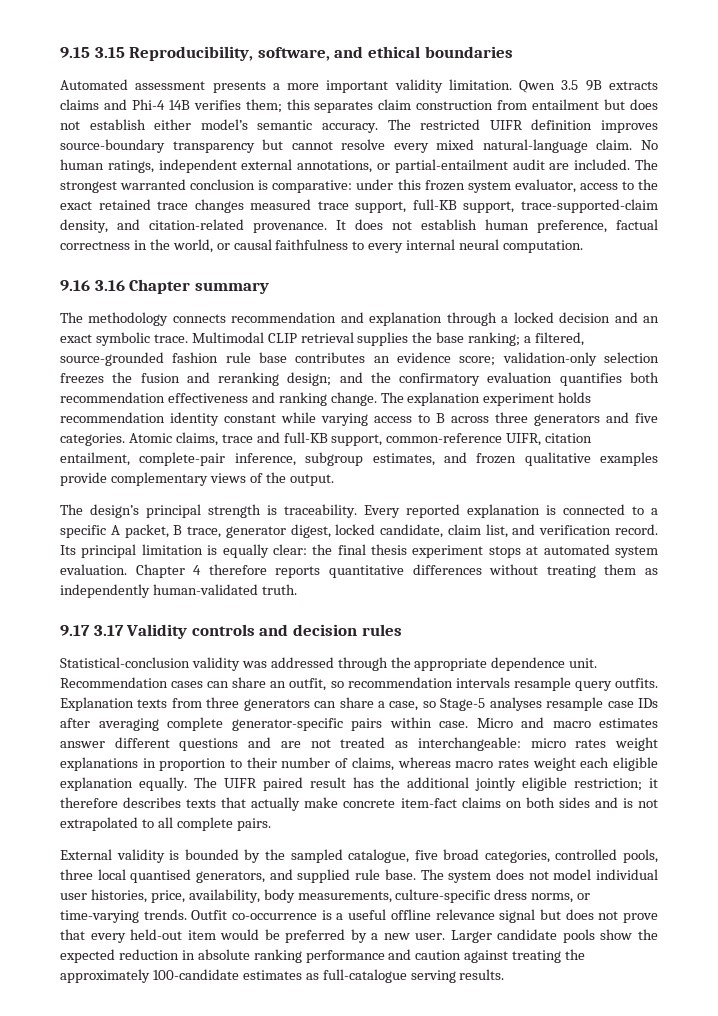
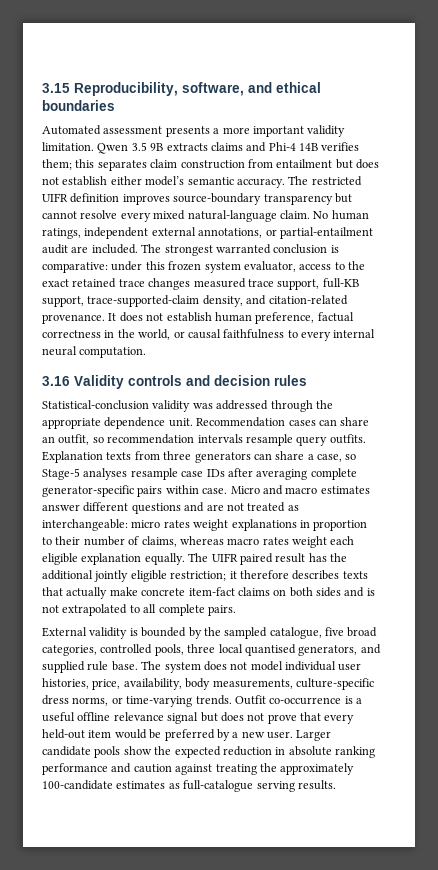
[60,47,90,58] 9.15 -> (42, 88) none
[60,279,269,294] [60,312,659,326] [60,332,585,346] [60,352,659,366] [60,372,659,386] [60,392,592,406] [60,412,658,426] [60,432,593,446] [60,452,658,466] [60,472,334,486] [60,504,658,518] [60,524,658,538] [60,544,658,558] [60,564,659,578] [60,584,297,598] [60,625,124,636] 9.16 3.16 Chapter summary // The methodology connects recommendation and explanation through a locked decision and an exact symbolic trace. Multimodal CLIP retrieval supplies the base ranking; a filtered, source-grounded fashion rule base contributes an evidence score; validation-only selection freezes the fusion and reranking design; and the confirmatory evaluation quantifies both recommendation effectiveness and ranking change. The explanation experiment holds recommendation identity constant while varying access to B across three generators and five categories. Atomic claims, trace and full-KB support, common-reference UIFR, citation entailment, complete-pair inference, subgroup estimates, and frozen qualitative examples provide complementary views of the output. // The design’s principal strength is traceability. Every reported explanation is connected to a specific A packet, B trace, generator digest, locked candidate, claim list, and verification record. Its principal limitation is equally clear: the final thesis experiment stops at automated system evaluation. Chapter 4 therefore reports quantitative differences without treating them as independently human-validated truth. // 9.17 3.17 -> [42,376,70,386] 3.16

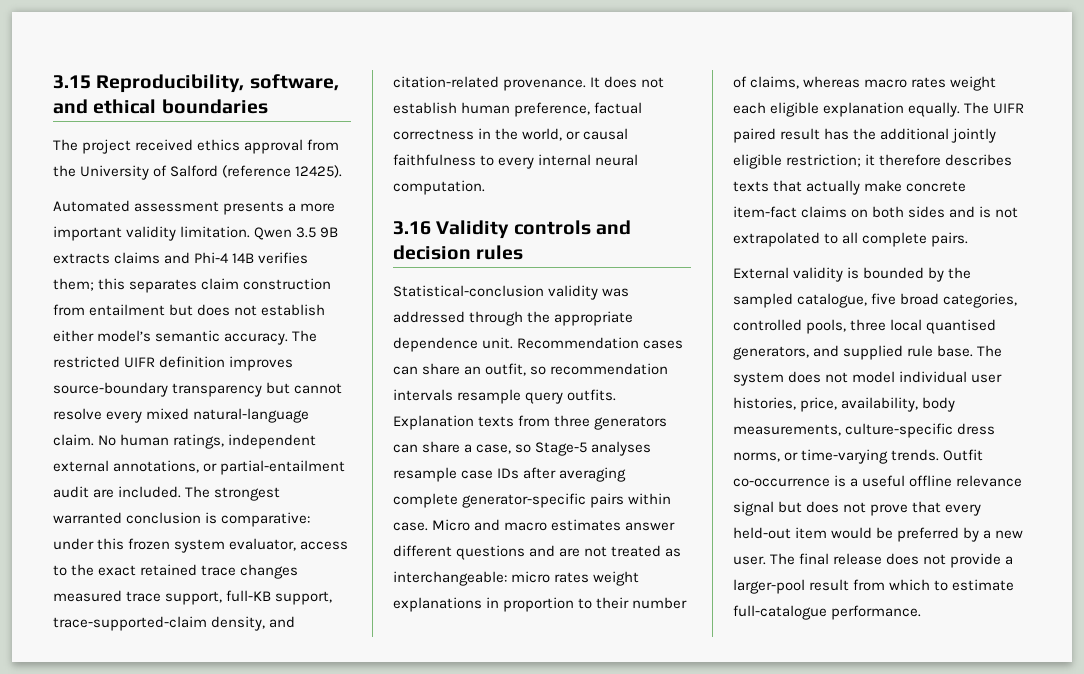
(115, 105) none -> [53,139,340,154] [53,165,343,180] // The project received ethics approval from the University of Salford (reference 12425).
[296,730,332,741] [42,746,375,758] [42,763,355,775] [42,780,336,792] Larger candidate pools show the expected reduction in absolute ranking performance and caution against treating the approximately 100-candidate estimates as full-catalogue serving results. -> [770,553,1014,568] [733,579,1015,594] [733,605,922,620] The final release does not provide a larger-pool result from which to estimate full-catalogue performance.

